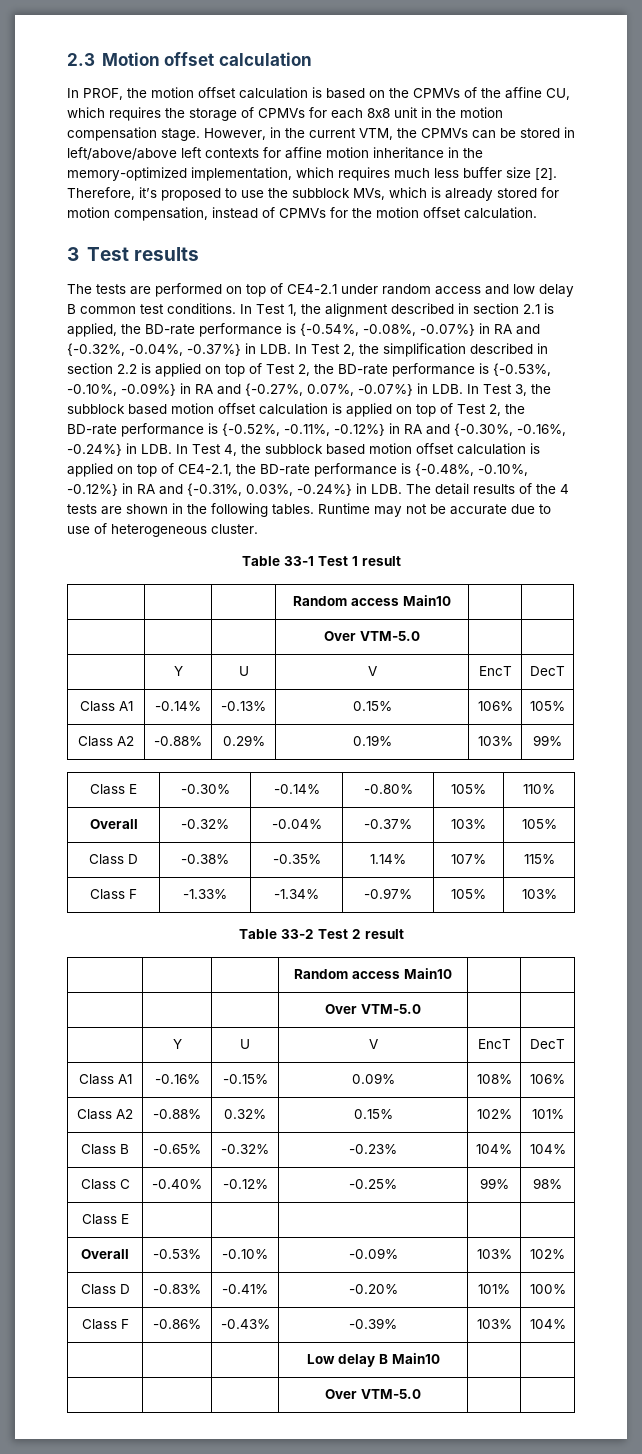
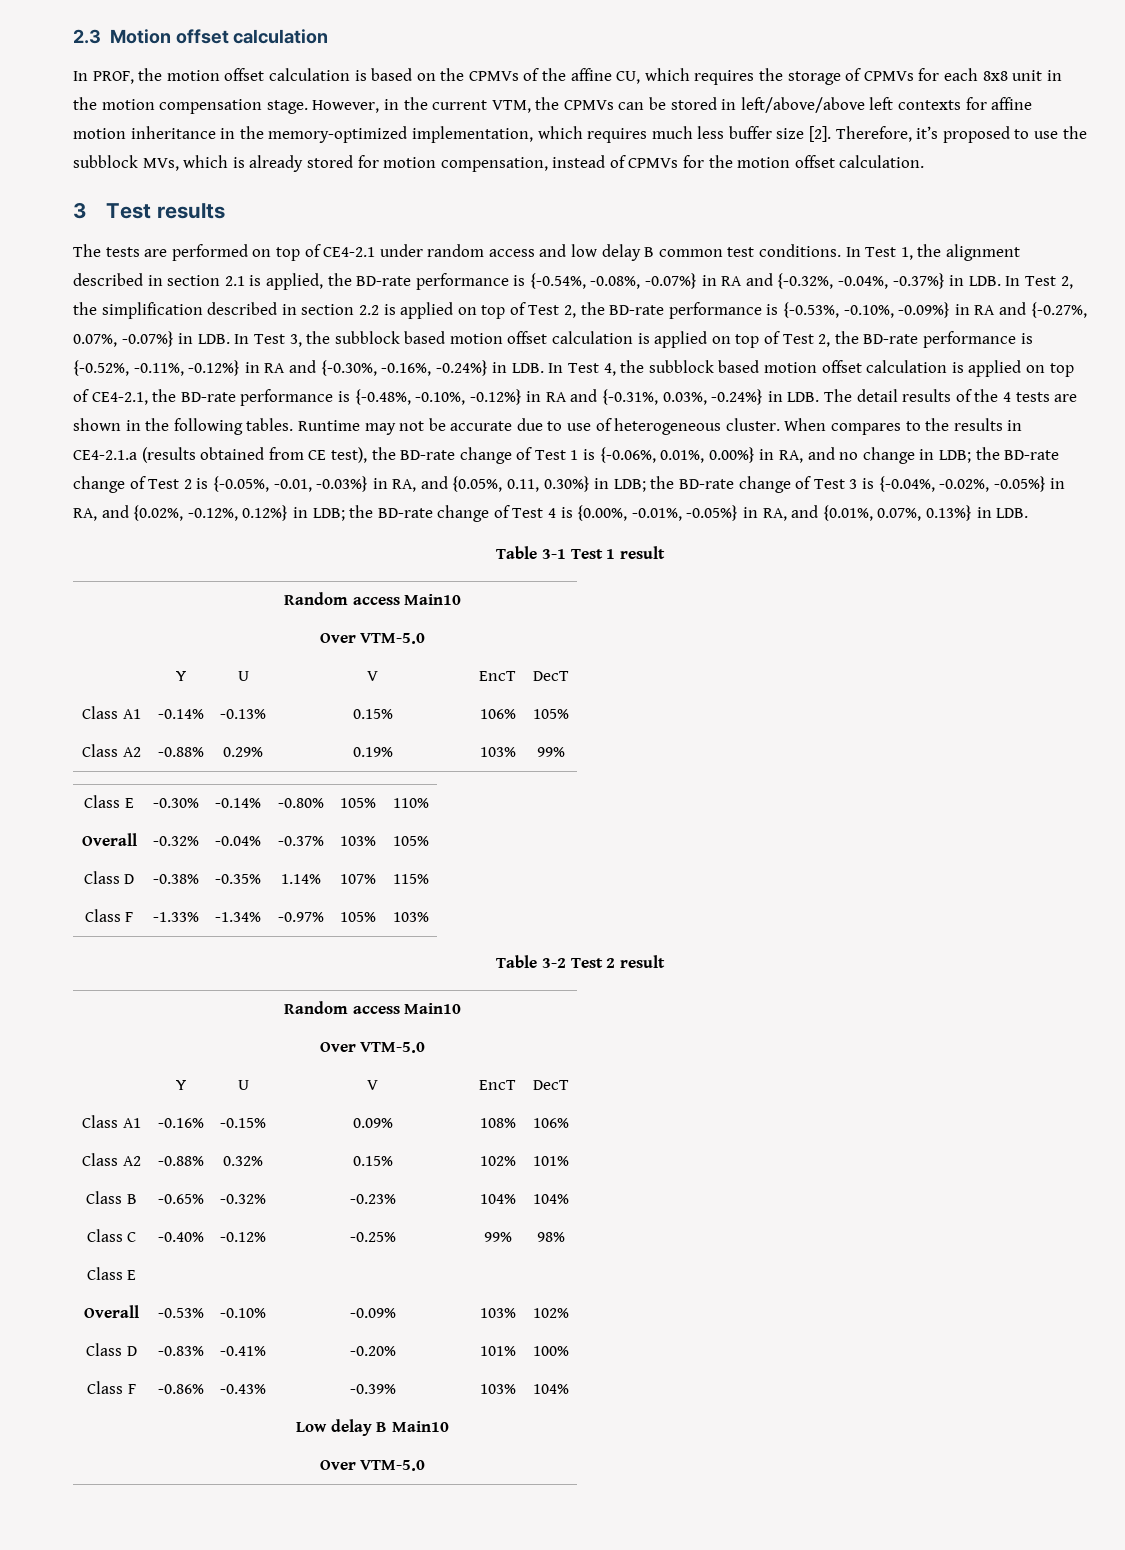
[241,556,314,566] // Table 33-1 -> [784,418,1023,435] [73,447,1060,464] [73,476,1066,493] [73,505,1029,522] [496,546,566,559] When compares to the results in CE4-2.1.a (results obtained from CE test), the BD-rate change of Test 1 is {-0.06%, 0.01%, 0.00%} in RA, and no change in LDB; the BD-rate change of Test 2 is {-0.05%, -0.01, -0.03%} in RA, and {0.05%, 0.11, 0.30%} in LDB; the BD-rate change of Test 3 is {-0.04%, -0.02%, -0.05%} in RA, and {0.02%, -0.12%, 0.12%} in LDB; the BD-rate change of Test 4 is {0.00%, -0.01%, -0.05%} in RA, and {0.01%, 0.07%, 0.13%} in LDB. // Table 3-1
[280,929,314,939] 33-2 -> [541,958,566,968] 3-2

